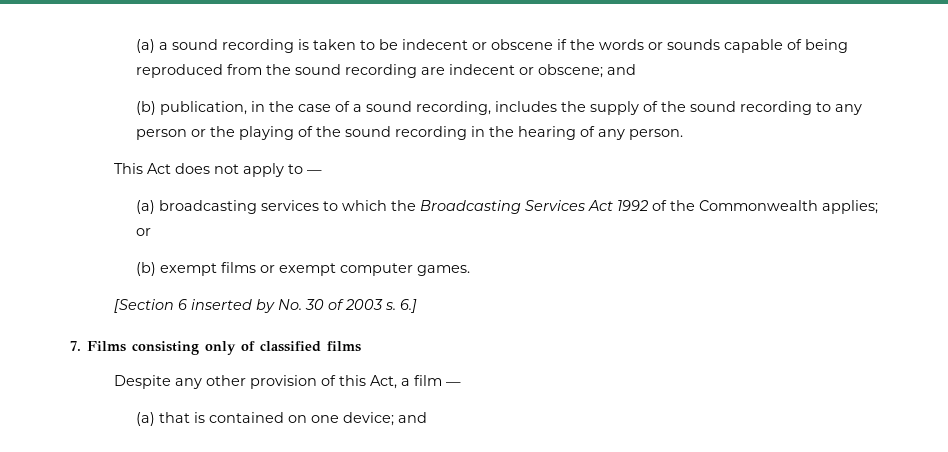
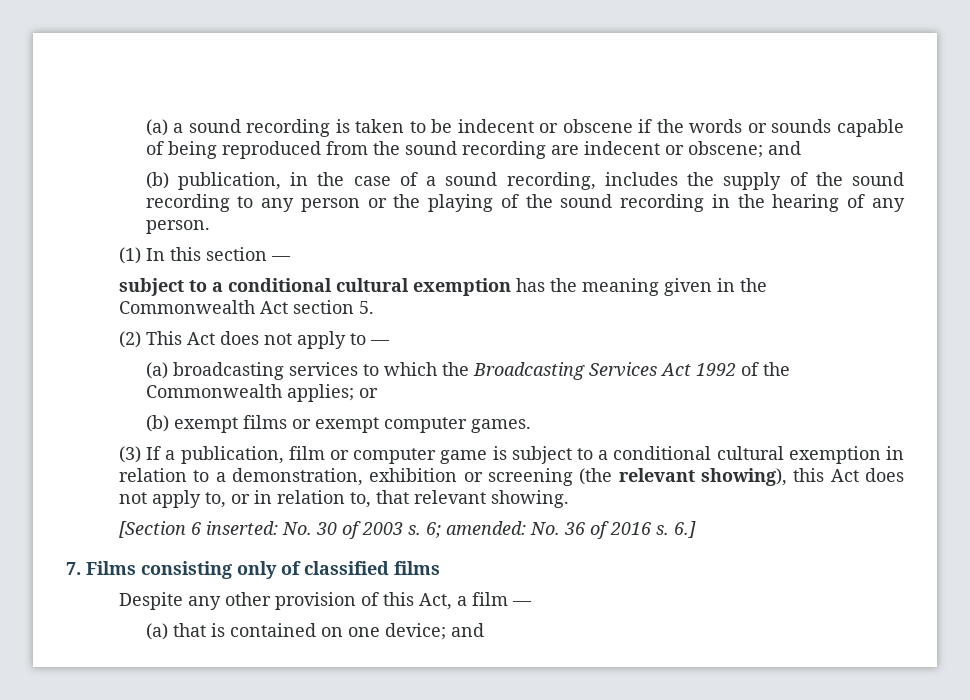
(683, 134) none -> [119,247,292,264] [119,278,768,296] [119,300,375,314] [119,331,142,348] (1) In this section — // subject to a conditional cultural exemption has the meaning given in the Commonwealth Act section 5. // (2)
(470, 270) none -> [119,446,904,464] [119,468,904,486] [119,490,570,508] // (3) If a publication, film or computer game is subject to a conditional cultural exemption in relation to a demonstration, exhibition or screening (the relevant showing), this Act does not apply to, or in relation to, that relevant showing.
[190,299,275,313] inserted by -> [206,521,279,535] inserted:
(396, 306) none -> [426,521,670,539] 6; amended: No. 36 of 2016 s.

